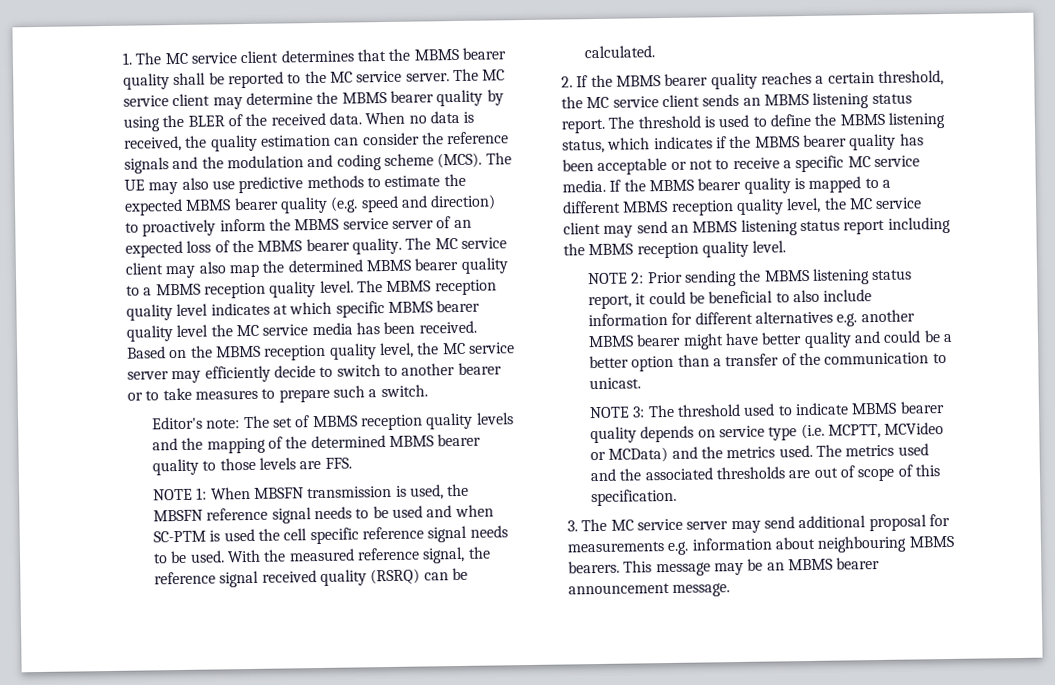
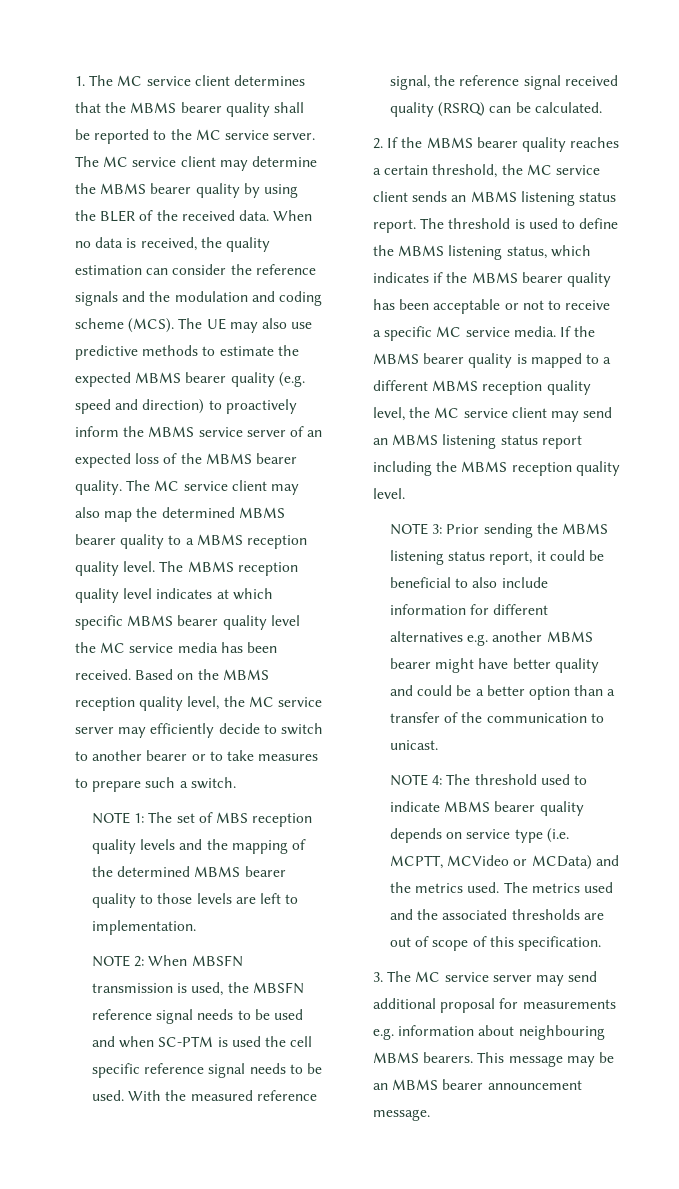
[152,416,241,430] Editor's note: -> [92,812,145,824] NOTE 1:
[312,415,358,428] MBMS -> [216,812,249,823] MBS
[324,457,352,469] [153,487,208,501] FFS. // NOTE 1: -> [260,893,299,904] [92,920,197,935] [92,955,145,967] left to implementation. // NOTE 2:
[631,272,645,284] 2: -> [432,524,443,534] 3:
[632,406,646,418] 3: -> [432,775,443,785] 4:

